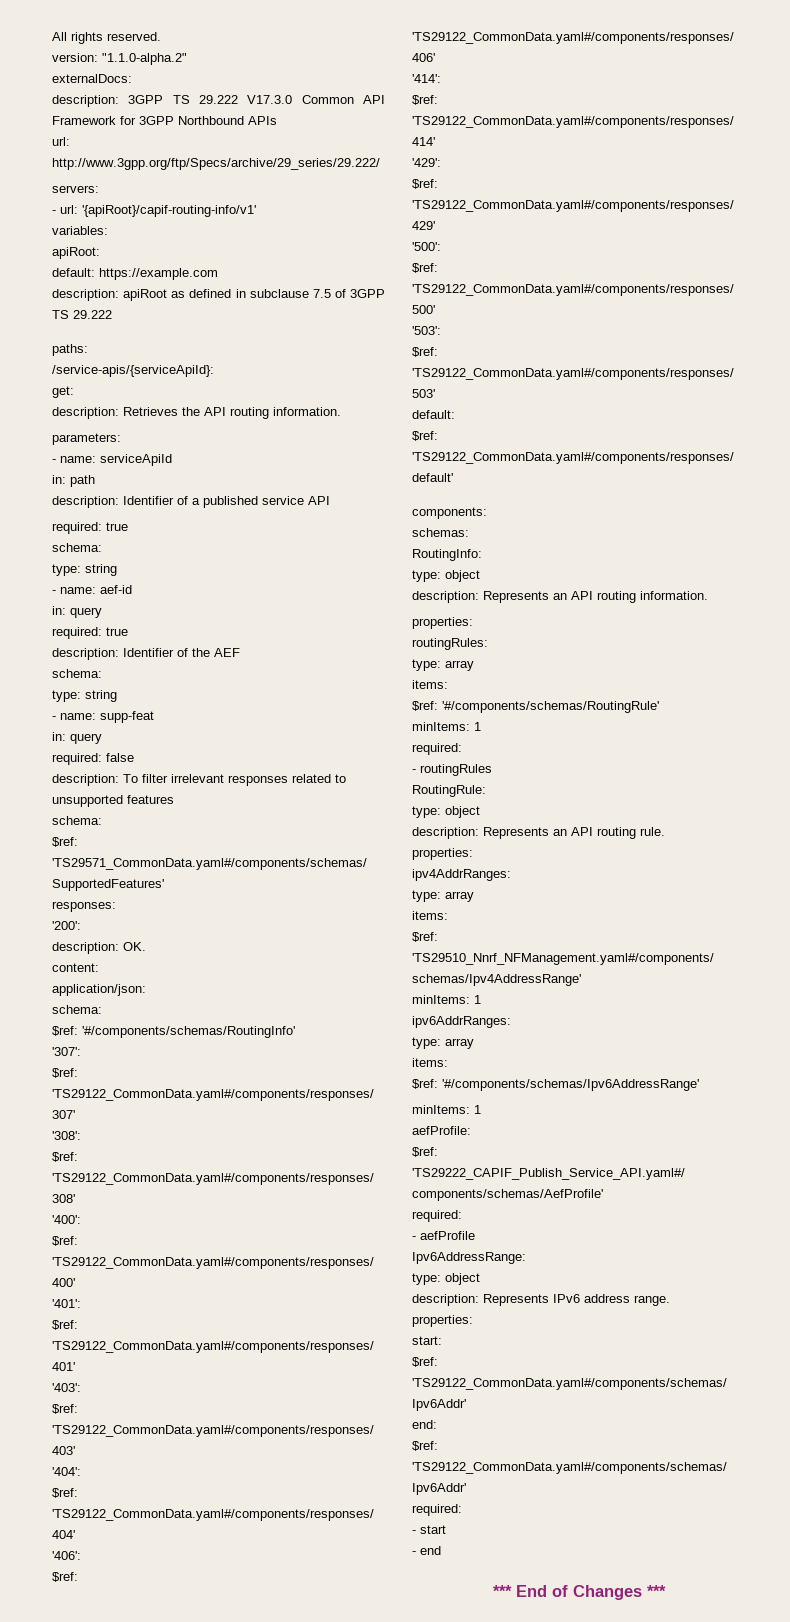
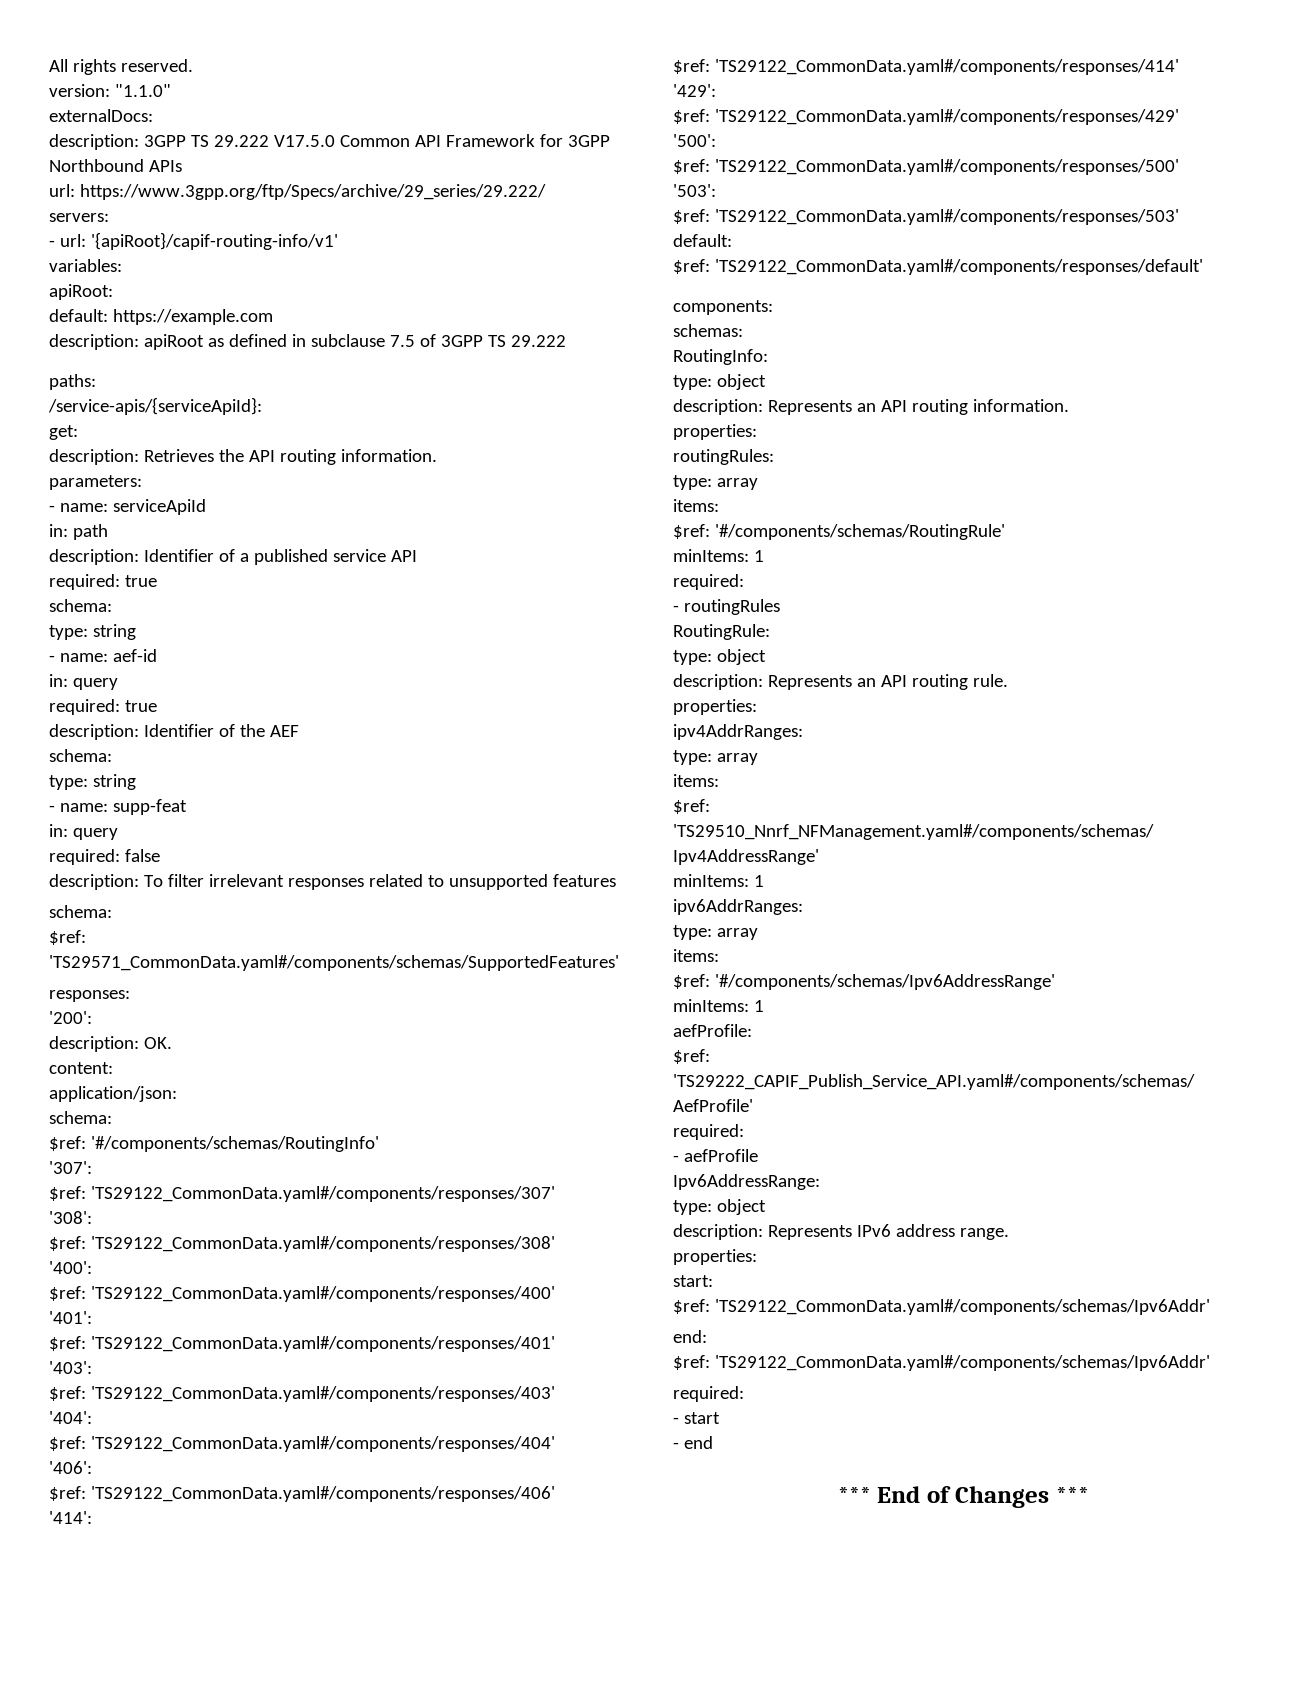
[102,53,187,65] "1.1.0-alpha.2" -> [114,84,171,97] "1.1.0"
[247,95,293,104] V17.3.0 -> [273,135,335,147] V17.5.0
[52,158,380,170] http://www.3gpp.org/ftp/Specs/archive/29_series/29.222/ -> [79,184,546,200] https://www.3gpp.org/ftp/Specs/archive/29_series/29.222/

